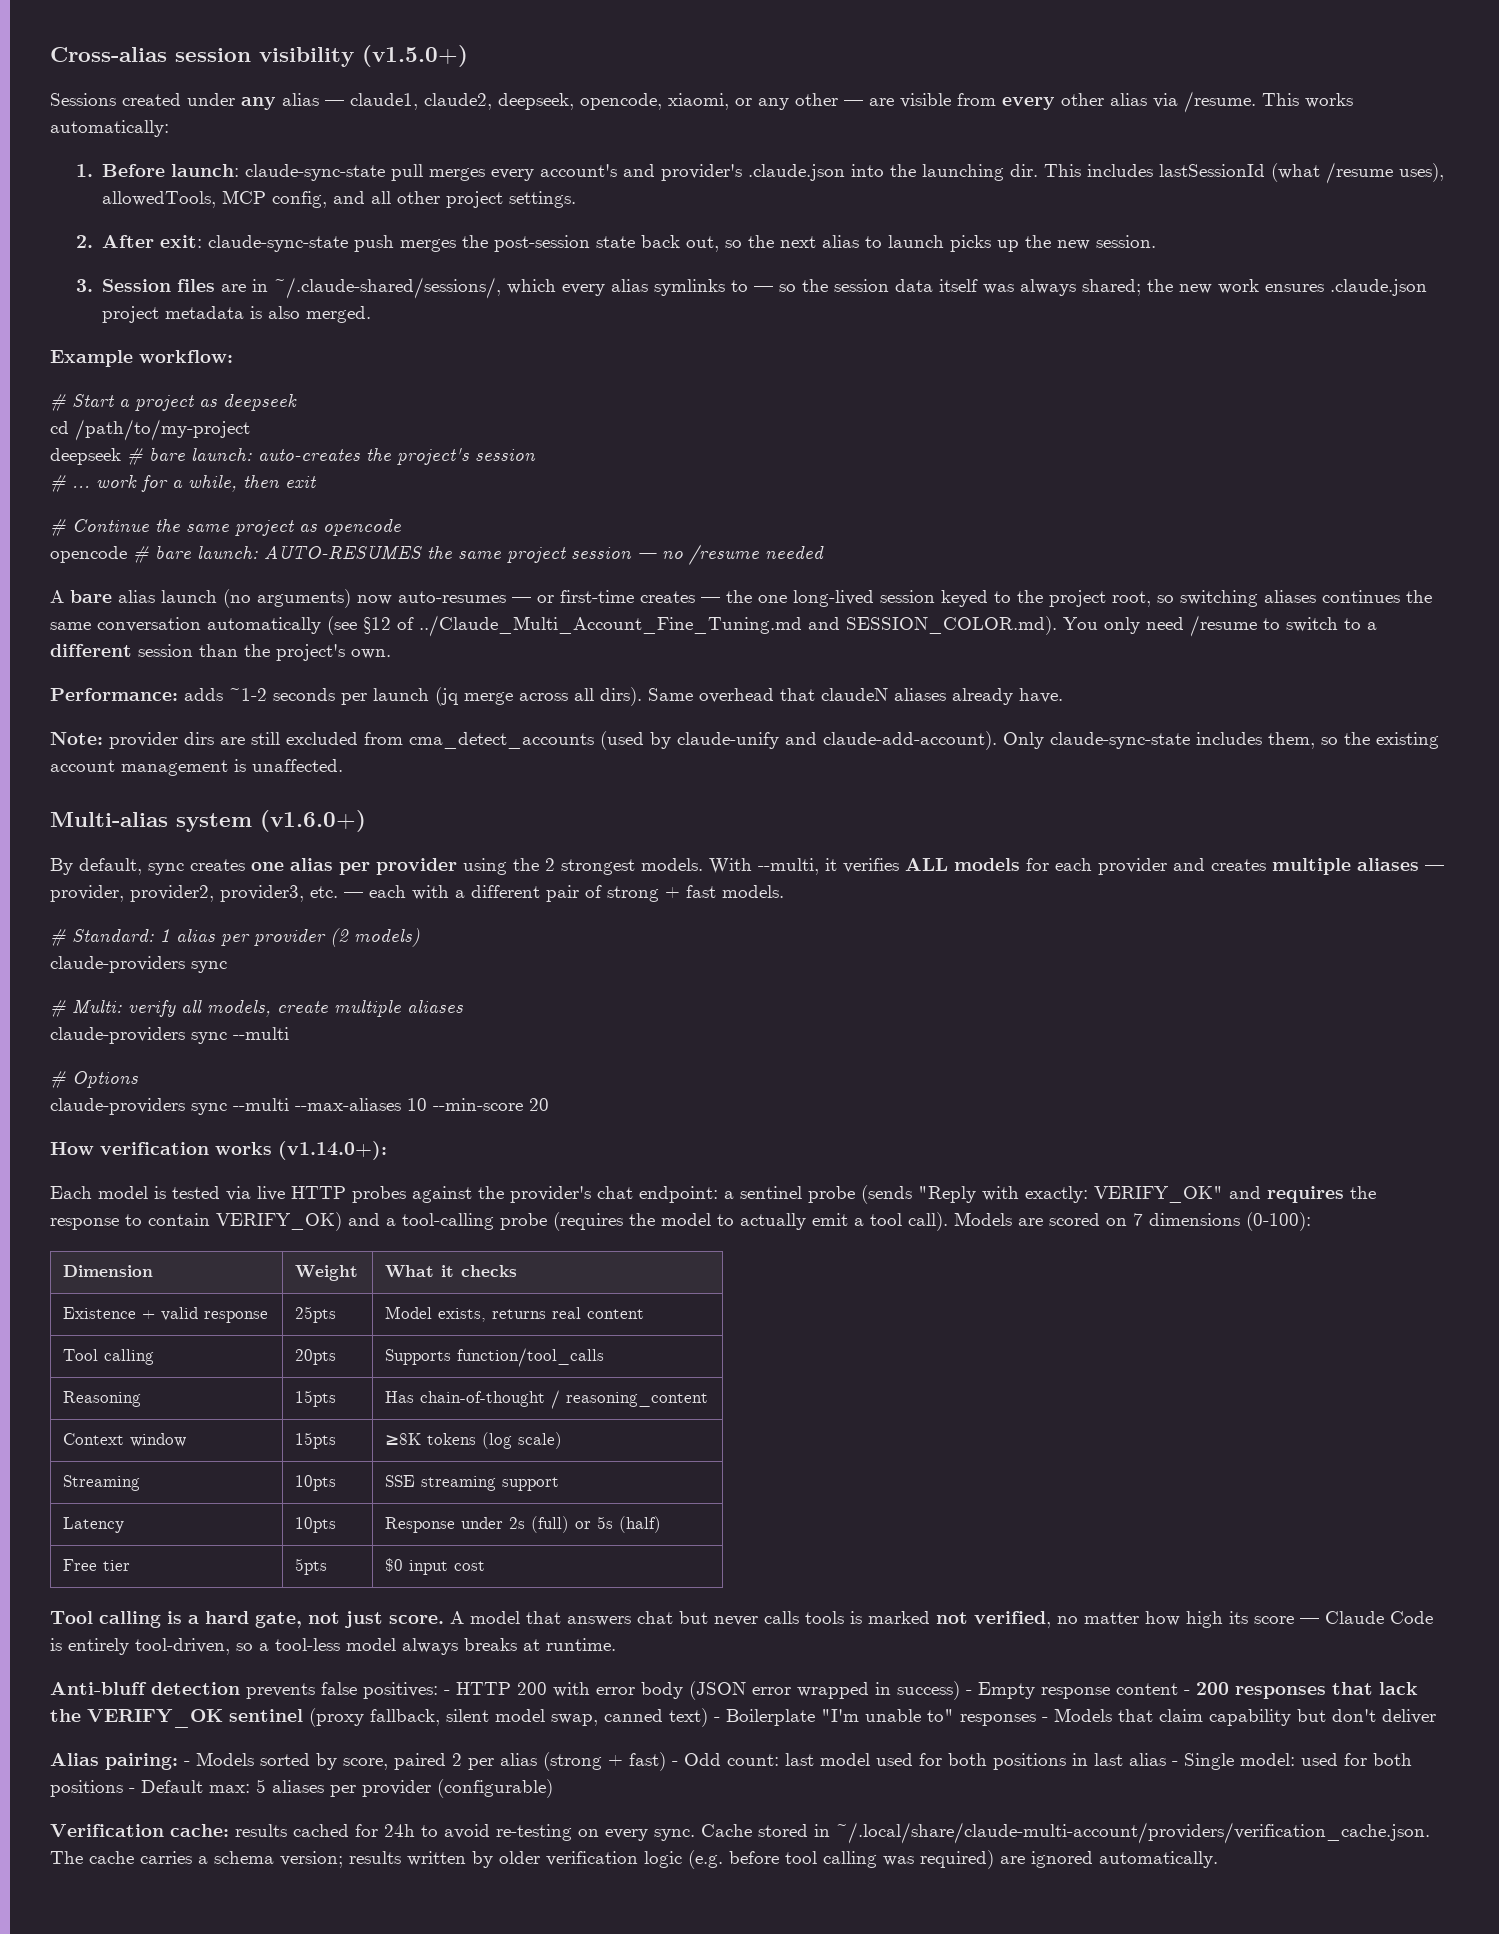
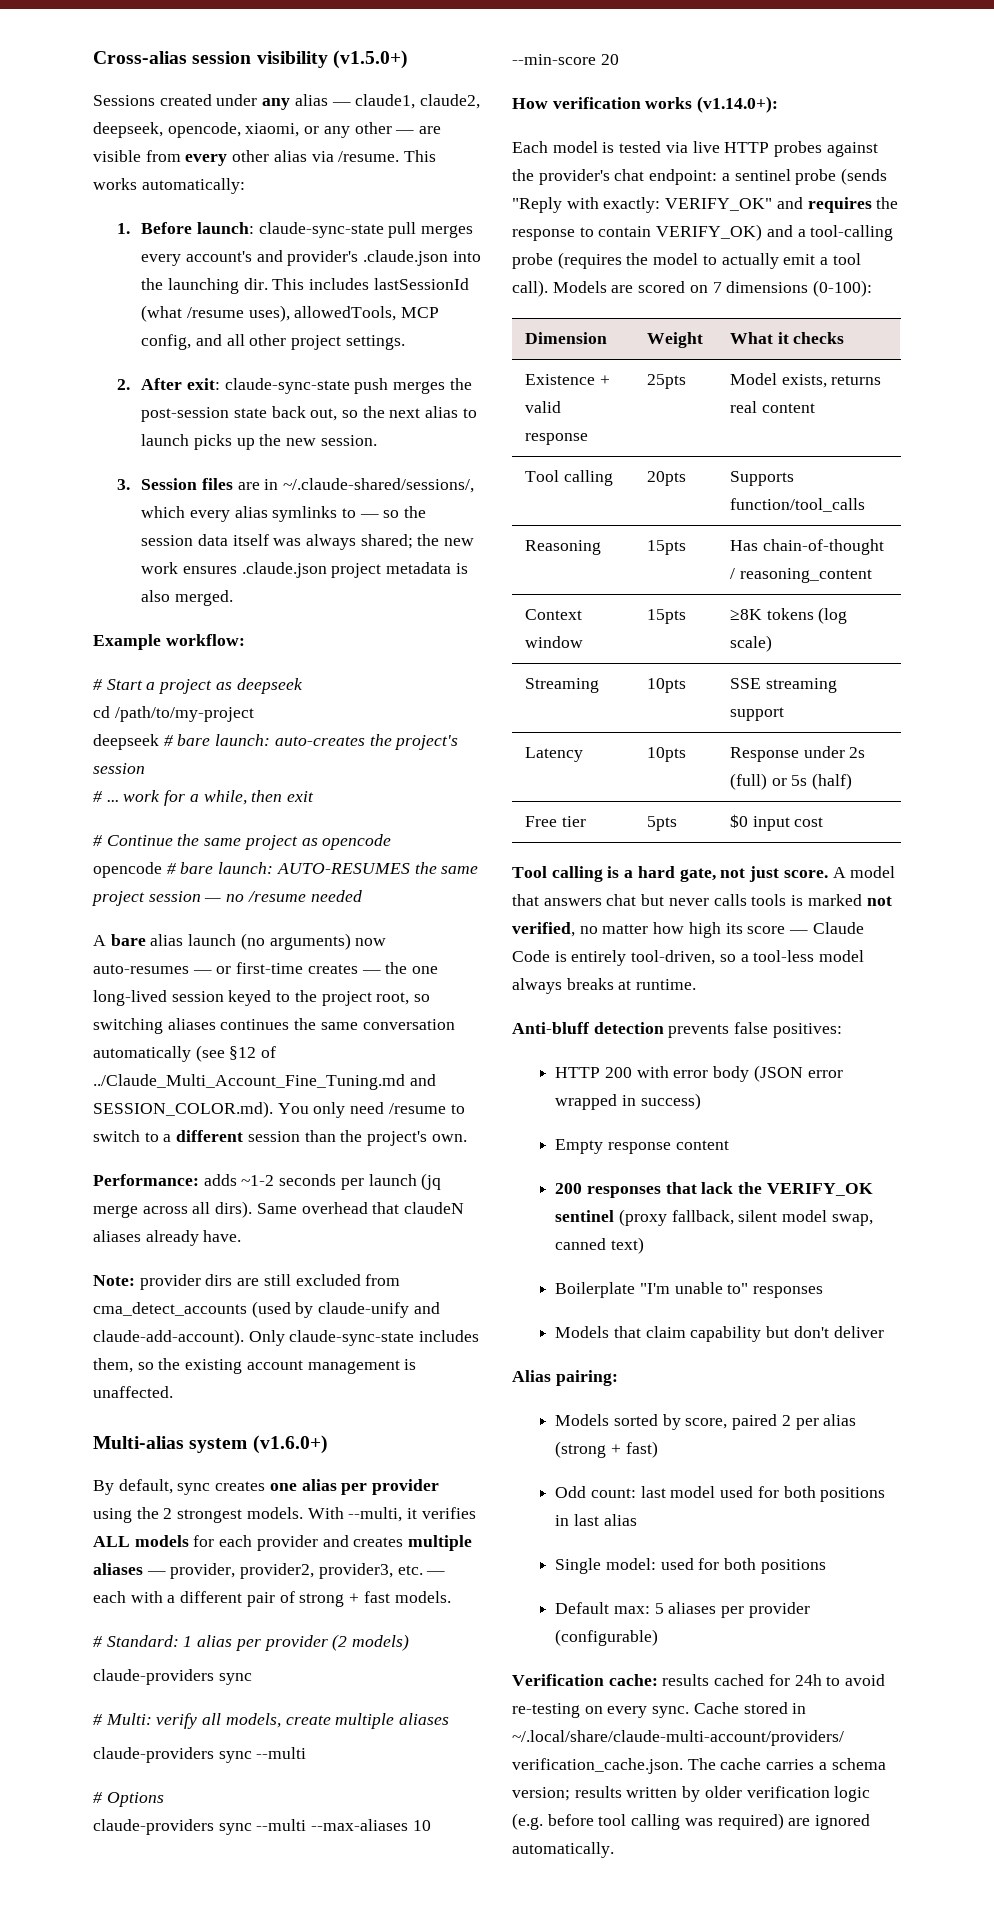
[444,1690,450,1695] - -> (842, 1030) //
[966,1690,972,1695] - -> (701, 1101) //
[1184,1690,1190,1695] - -> (729, 1145) //
[714,1717,720,1722] - -> (644, 1245) //
[1042,1717,1048,1722] - -> (824, 1292) //
[184,1761,190,1766] - -> (618, 1378) //
[672,1761,678,1766] - -> (658, 1449) //
[1172,1761,1178,1766] - -> (637, 1520) //
[129,1788,135,1793] - -> (826, 1566) //

